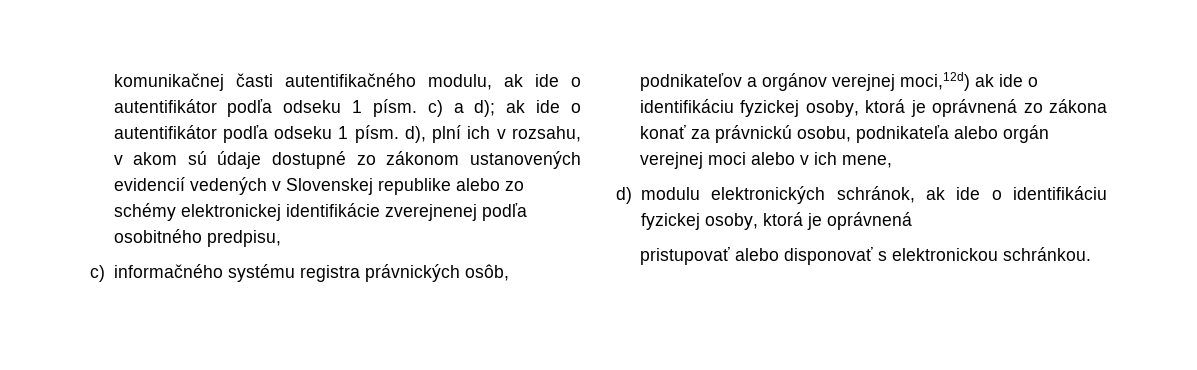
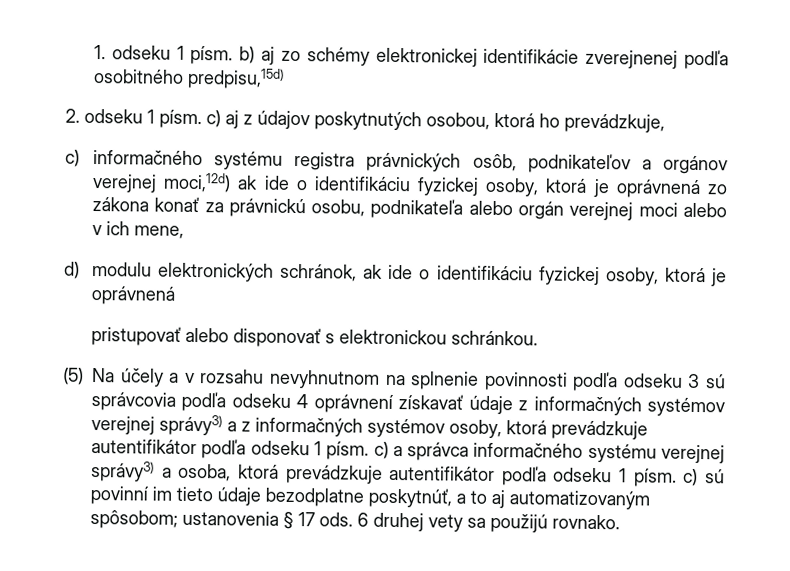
[113,73,581,91] [113,99,581,117] [113,125,581,143] [113,151,581,169] [113,177,500,195] komunikačnej časti autentifikačného modulu, ak ide o autentifikátor podľa odseku 1 písm. c) a d); ak ide o autentifikátor podľa odseku 1 písm. d), plní ich v rozsahu, v akom sú údaje dostupné zo zákonom ustanovených evidencií vedených v Slovenskej republike alebo -> [93,44,276,65] 1. odseku 1 písm. b) aj
[206,230,281,247] predpisu, -> [186,67,285,89] [65,108,665,133] predpisu,15d) // 2. odseku 1 písm. c) aj z údajov poskytnutých osobou, ktorá ho prevádzkuje,
(1091, 254) none -> [62,367,727,392] [91,391,726,417] [91,414,648,440] [91,438,725,464] [91,460,725,487] [90,485,650,510] [90,509,620,533] // (5) Na účely a v rozsahu nevyhnutnom na splnenie povinnosti podľa odseku 3 sú správcovia podľa odseku 4 oprávnení získavať údaje z informačných systémov verejnej správy3) a z informačných systémov osoby, ktorá prevádzkuje autentifikátor podľa odseku 1 písm. c) a správca informačného systému verejnej správy3) a osoba, ktorá prevádzkuje autentifikátor podľa odseku 1 písm. c) sú povinní im tieto údaje bezodplatne poskytnúť, a to aj automatizovaným spôsobom; ustanovenia § 17 ods. 6 druhej vety sa použijú rovnako.

